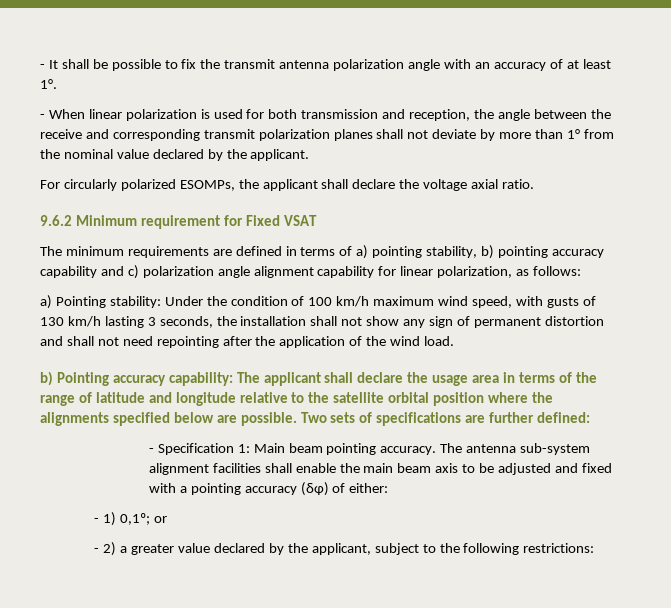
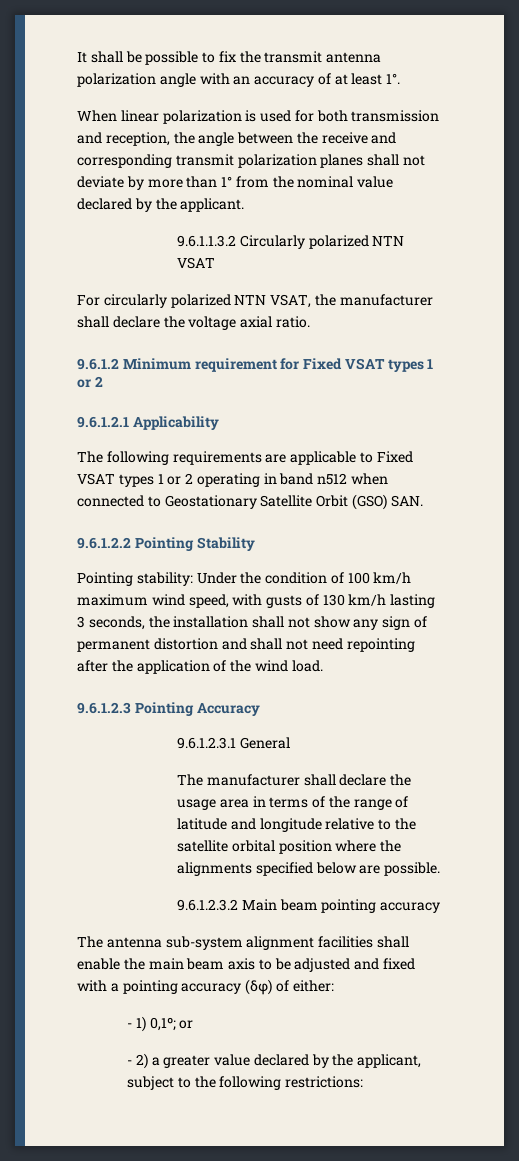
[40,64,45,69] - -> (77, 57) none
[40,114,45,119] - -> (401, 78) none
(310, 155) none -> [177,235,405,249] [177,257,216,269] // 9.6.1.1.3.2 Circularly polarized NTN VSAT
[179,179,318,191] ESOMPs, the applicant -> [234,294,433,308] NTN VSAT, the manufacturer
[40,215,72,226] 9.6.2 -> [77,358,119,370] 9.6.1.2
[40,246,124,256] // The minimum -> [387,359,434,372] [77,376,103,388] [77,416,219,430] [77,451,169,465] types 1 or 2 // 9.6.1.2.1 Applicability // The following
[235,245,604,259] [40,265,582,279] [40,295,52,309] defined in terms of a) pointing stability, b) pointing accuracy capability and c) polarization angle alignment capability for linear polarization, as follows: // a) -> [290,451,413,465] [77,473,389,487] [77,494,423,510] [77,537,255,551] applicable to Fixed VSAT types 1 or 2 operating in band n512 when connected to Geostationary Satellite Orbit (GSO) SAN. // 9.6.1.2.2 Pointing Stability //
[40,371,321,386] b) Pointing accuracy capability: The applicant -> [77,702,260,716] [177,737,290,749] [177,774,300,786] 9.6.1.2.3 Pointing Accuracy // 9.6.1.2.3.1 General // The manufacturer
[300,412,591,426] [148,443,250,455] Two sets of specifications are further defined: // - Specification 1: -> [177,899,239,911] // 9.6.1.2.3.2
[380,446,437,455] accuracy. -> [380,902,441,913] accuracy //

